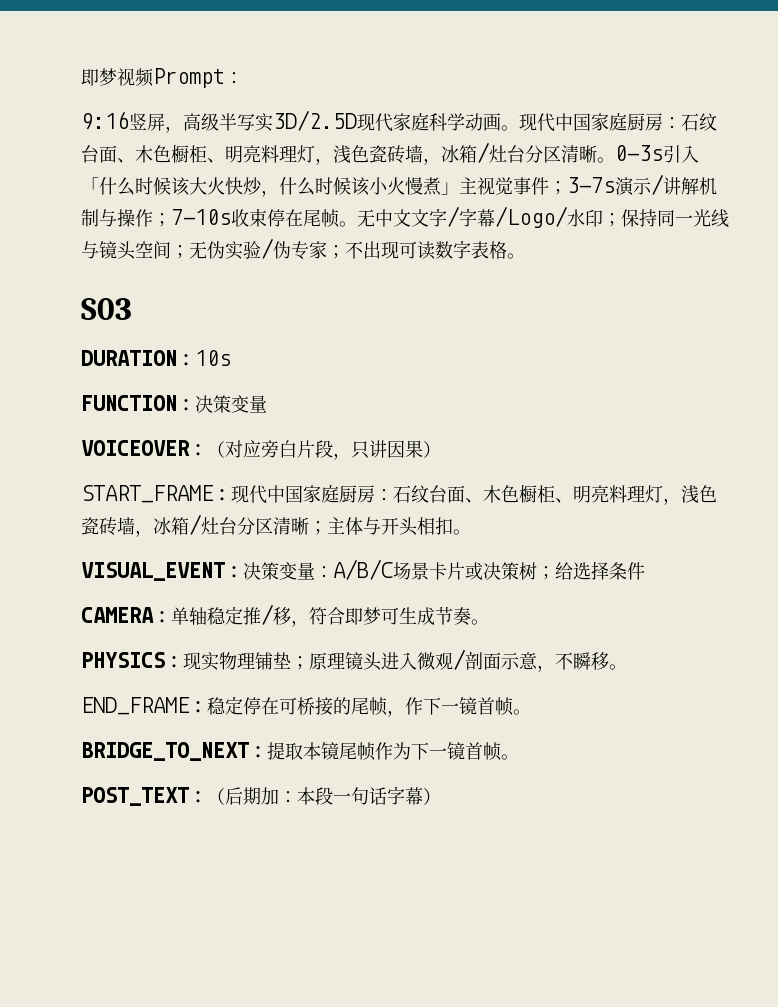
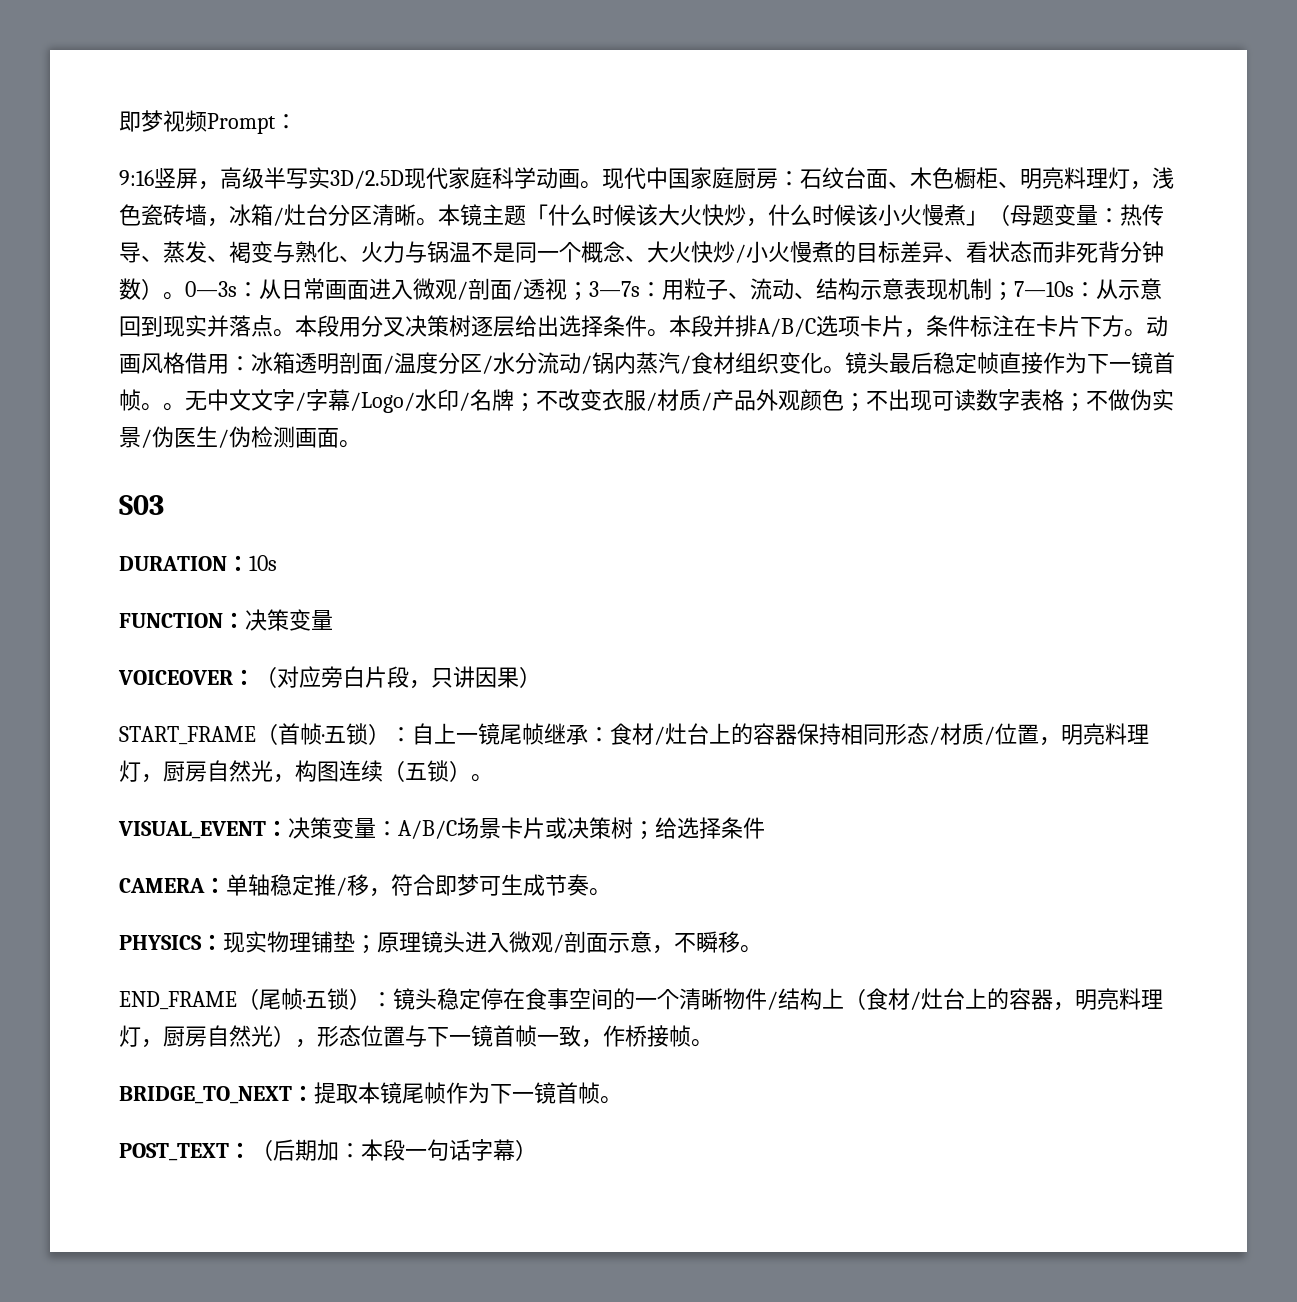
[615,145,699,163] 0—3s引入 -> [438,204,526,226] 本镜主题
[459,174,717,196] [81,209,340,228] 主视觉事件；3—7s演示/讲解机制与操作；7—10s收束停在尾帧 -> [988,204,1164,226] [119,241,1164,264] [119,278,1162,301] [119,315,1168,338] [119,352,1175,374] [119,389,163,411] （母题变量：热传导、蒸发、褐变与熟化、火力与锅温不是同一个概念、大火快炒/小火慢煮的目标差异、看状态而非死背分钟数）。0—3s：从日常画面进入微观/剖面/透视；3—7s：用粒子、流动、结构示意表现机制；7—10s：从示意回到现实并落点。本段用分叉决策树逐层给出选择条件。本段并排A/B/C选项卡片，条件标注在卡片下方。动画风格借用：冰箱透明剖面/温度分区/水分流动/锅内蒸汽/食材组织变化。镜头最后稳定帧直接作为下一镜首帧。
[603,209,729,228] [81,238,327,260] ；保持同一光线与镜头空间；无伪实验/伪专家 -> [459,389,844,412] /名牌；不改变衣服/材质/产品外观颜色
(507, 250) none -> [1064,389,1174,412] [119,426,339,448] ；不做伪实景/伪医生/伪检测画面
[213,484,717,505] [81,514,453,537] ：现代中国家庭厨房：石纹台面、木色橱柜、明亮料理灯，浅色瓷砖墙，冰箱/灶台分区清晰；主体与开头相扣 -> [256,723,1149,746] [119,760,471,783] （首帧·五锁）：自上一镜尾帧继承：食材/灶台上的容器保持相同形态/材质/位置，明亮料理灯，厨房自然光，构图连续（五锁）
[189,696,495,717] ：稳定停在可桥接的尾帧，作下一镜首 -> [237,988,1163,1011] [119,1025,669,1048] （尾帧·五锁）：镜头稳定停在食事空间的一个清晰物件/结构上（食材/灶台上的容器，明亮料理灯，厨房自然光），形态位置与下一镜首帧一致，作桥接

